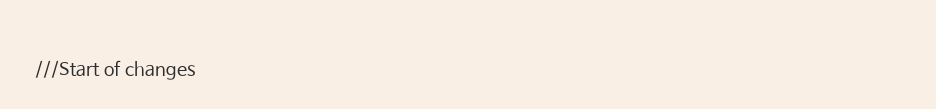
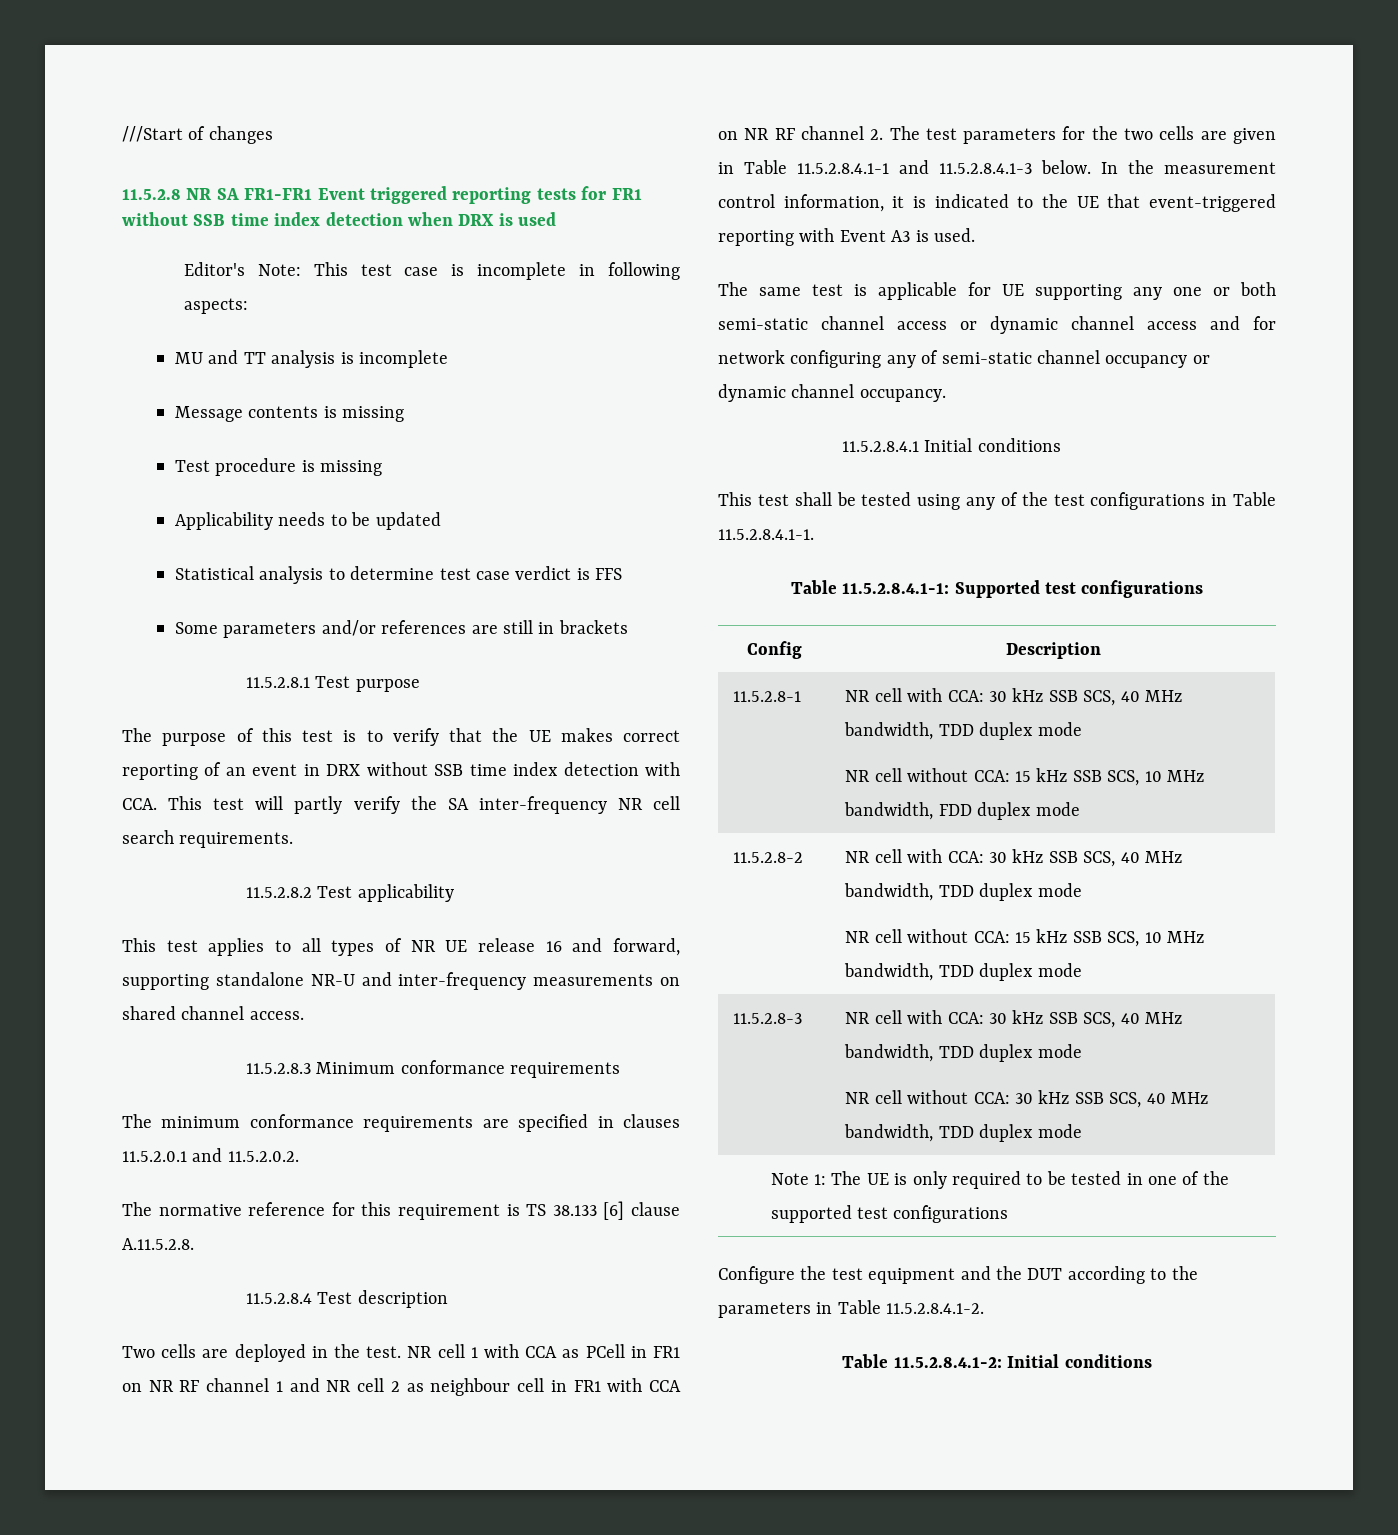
(196, 70) none -> [122,186,642,204] [122,212,557,226] [183,262,680,280] [183,298,248,314] [174,350,448,368] [174,406,405,422] [174,458,383,476] [174,512,441,530] [174,566,623,584] [174,620,628,638] [245,676,420,692] [122,728,680,746] [122,762,680,780] [122,796,681,814] [122,830,294,848] [245,884,454,902] [122,938,680,956] [122,972,680,990] [122,1006,304,1020] [245,1060,621,1078] [122,1114,680,1132] [122,1148,299,1162] [122,1201,681,1220] [122,1238,194,1250] [245,1290,448,1308] [122,1344,680,1362] [122,1378,681,1396] [718,126,1276,144] [718,160,1276,174] [718,194,1276,212] [718,228,975,246] [718,282,1276,300] [718,316,1276,334] [718,350,1210,368] [718,384,946,402] [841,438,1061,452] [718,492,1276,510] [718,529,814,540] [790,580,1204,598] [747,641,802,659] [1005,642,1101,659] [733,691,802,702] [845,688,1183,706] [844,722,1082,740] [845,768,1205,786] [844,802,1080,820] [733,852,804,863] [845,849,1183,867] [844,883,1082,901] [845,929,1205,947] [844,963,1082,981] [733,1013,803,1024] [845,1010,1183,1028] [844,1044,1082,1062] [845,1090,1209,1108] [844,1124,1082,1142] [770,1171,1229,1189] [770,1205,1009,1223] [718,1266,1198,1284] [718,1300,985,1318] [842,1354,1152,1368] // 11.5.2.8 NR SA FR1-FR1 Event triggered reporting tests for FR1 without SSB time index detection when DRX is used // Editor's Note: This test case is incomplete in following aspects: // MU and TT analysis is incomplete // Message contents is missing // Test procedure is missing // Applicability needs to be updated // Statistical analysis to determine test case verdict is FFS // Some parameters and/or references are still in brackets // 11.5.2.8.1 Test purpose // The purpose of this test is to verify that the UE makes correct reporting of an event in DRX without SSB time index detection with CCA. This test will partly verify the SA inter-frequency NR cell search requirements. // 11.5.2.8.2 Test applicability // This test applies to all types of NR UE release 16 and forward, supporting standalone NR-U and inter-frequency measurements on shared channel access. // 11.5.2.8.3 Minimum conformance requirements // The minimum conformance requirements are specified in clauses 11.5.2.0.1 and 11.5.2.0.2. // The normative reference for this requirement is TS 38.133 [6] clause A.11.5.2.8. // 11.5.2.8.4 Test description // Two cells are deployed in the test. NR cell 1 with CCA as PCell in FR1 on NR RF channel 1 and NR cell 2 as neighbour cell in FR1 with CCA on NR RF channel 2. The test parameters for the two cells are given in Table 11.5.2.8.4.1-1 and 11.5.2.8.4.1-3 below. In the measurement control information, it is indicated to the UE that event-triggered reporting with Event A3 is used. // The same test is applicable for UE supporting any one or both semi-static channel access or dynamic channel access and for network configuring any of semi-static channel occupancy or dynamic channel occupancy. // 11.5.2.8.4.1 Initial conditions // This test shall be tested using any of the test configurations in Table 11.5.2.8.4.1-1. // Table 11.5.2.8.4.1-1: Supported test configurations // Config | Description // 11.5.2.8-1 | NR cell with CCA: 30 kHz SSB SCS, 40 MHz bandwidth, TDD duplex mode // NR cell without CCA: 15 kHz SSB SCS, 10 MHz bandwidth, FDD duplex mode // 11.5.2.8-2 | NR cell with CCA: 30 kHz SSB SCS, 40 MHz bandwidth, TDD duplex mode // NR cell without CCA: 15 kHz SSB SCS, 10 MHz bandwidth, TDD duplex mode // 11.5.2.8-3 | NR cell with CCA: 30 kHz SSB SCS, 40 MHz bandwidth, TDD duplex mode // NR cell without CCA: 30 kHz SSB SCS, 40 MHz bandwidth, TDD duplex mode // Note 1: The UE is only required to be tested in one of the supported test configurations // Configure the test equipment and the DUT according to the parameters in Table 11.5.2.8.4.1-2. // Table 11.5.2.8.4.1-2: Initial conditions

